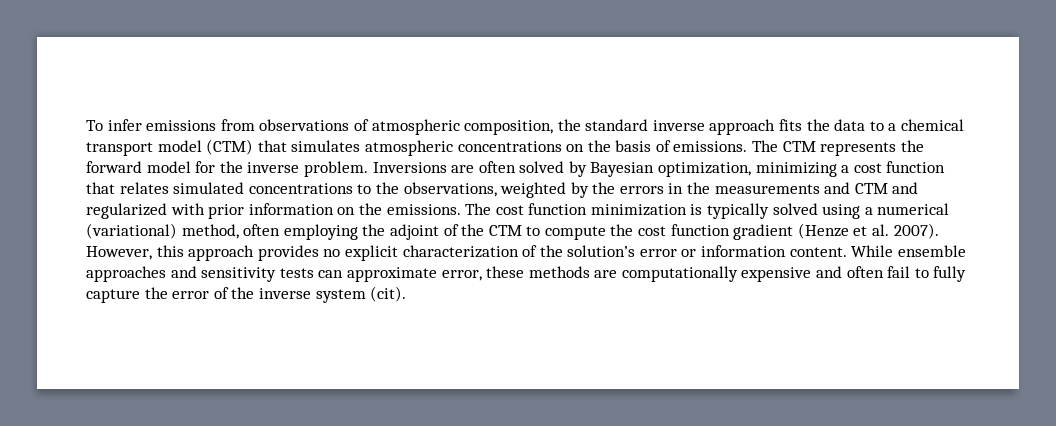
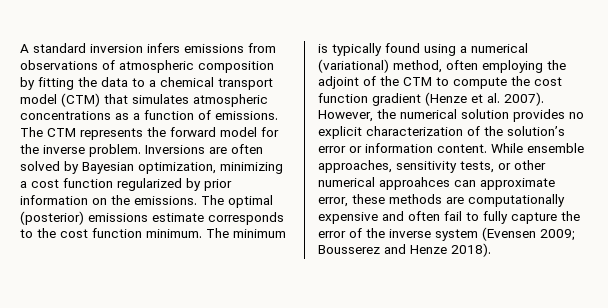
[86,119,142,131] To infer -> [20,43,180,53] A standard inversion infers
[464,119,803,135] composition, the standard inverse approach fits -> [198,61,274,73] [20,77,74,90] composition by fitting
[566,140,652,152] on the basis -> [115,110,194,120] as a function
[86,182,919,198] [86,203,205,219] that relates simulated concentrations to the observations, weighted by the errors in the measurements and CTM and regularized with -> [117,178,201,191] regularized by
[495,203,687,216] cost function minimization -> [228,195,273,208] [20,211,284,225] [20,228,286,238] optimal (posterior) emissions estimate corresponds to the cost function minimum. The minimum
[772,203,818,215] solved -> [385,43,420,53] found
[156,245,255,261] this approach -> [377,109,509,119] the numerical solution
[86,266,314,282] approaches and sensitivity tests -> [318,160,546,173] [318,177,450,190] approaches, sensitivity tests, or other numerical approahces
[370,286,407,302] (cit). -> [482,227,575,241] [318,243,491,257] (Evensen 2009; Bousserez and Henze 2018).

